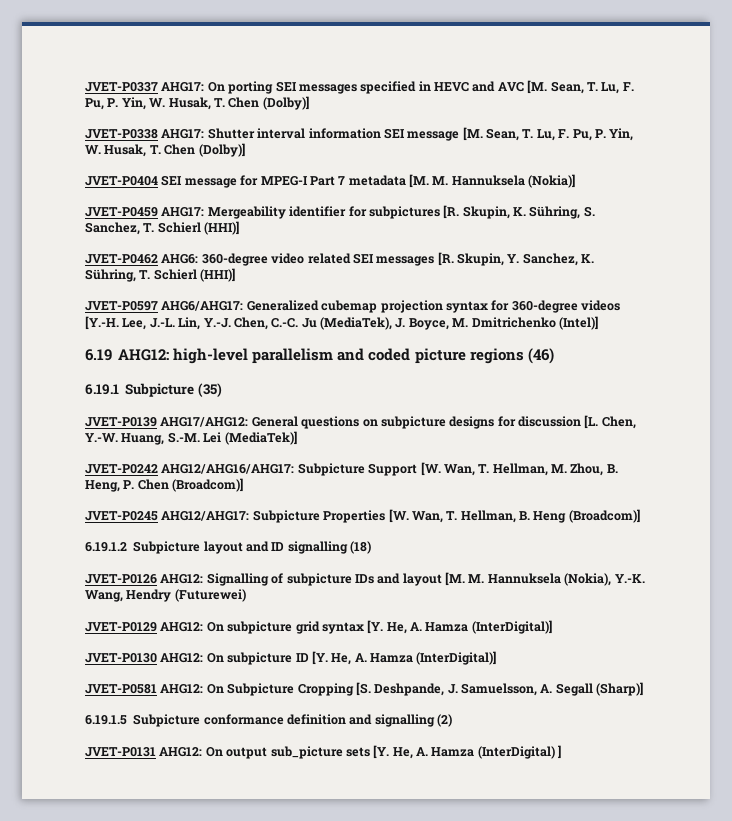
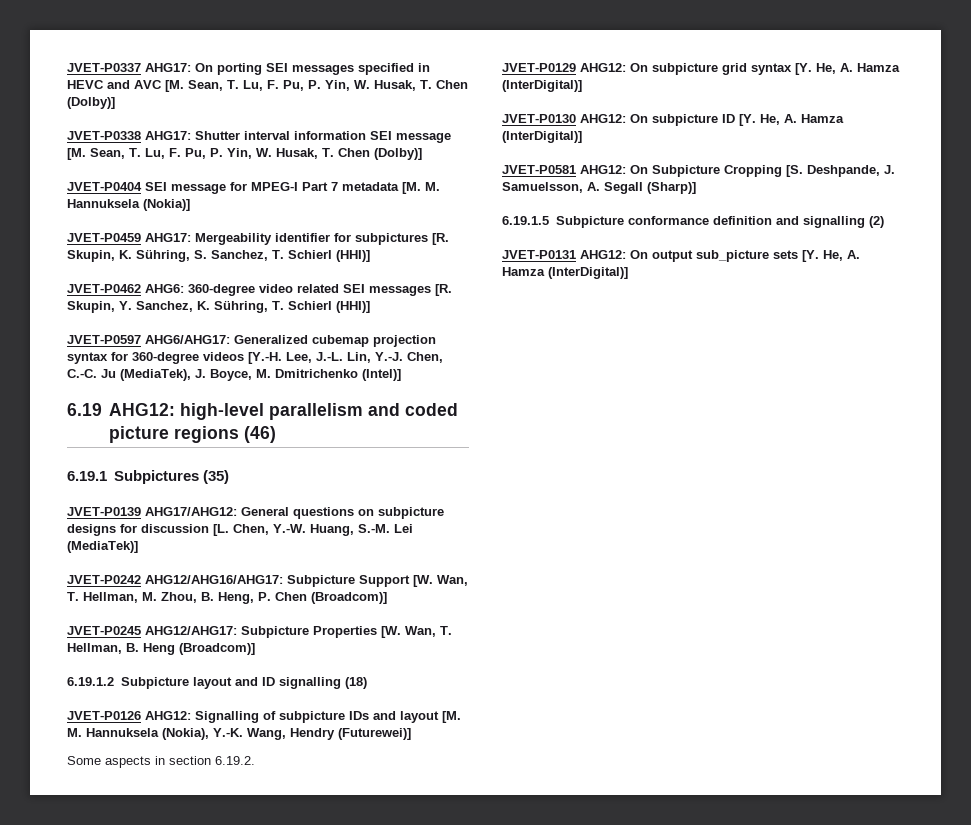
[125,383,195,397] Subpicture -> [113,470,199,484] Subpictures
[174,589,246,602] (Futurewei) -> [338,728,411,740] [67,756,255,768] (Futurewei)] // Some aspects in section 6.19.2.
[477,745,562,759] (InterDigital) ] -> [548,267,628,279] (InterDigital)]

